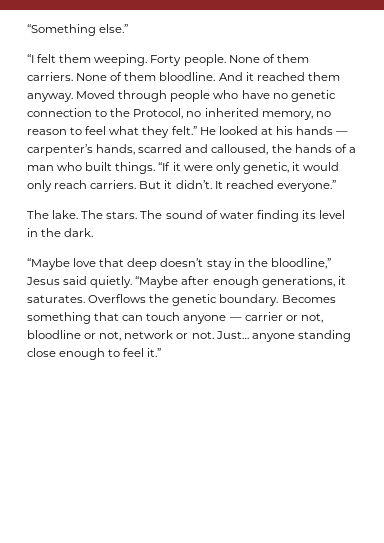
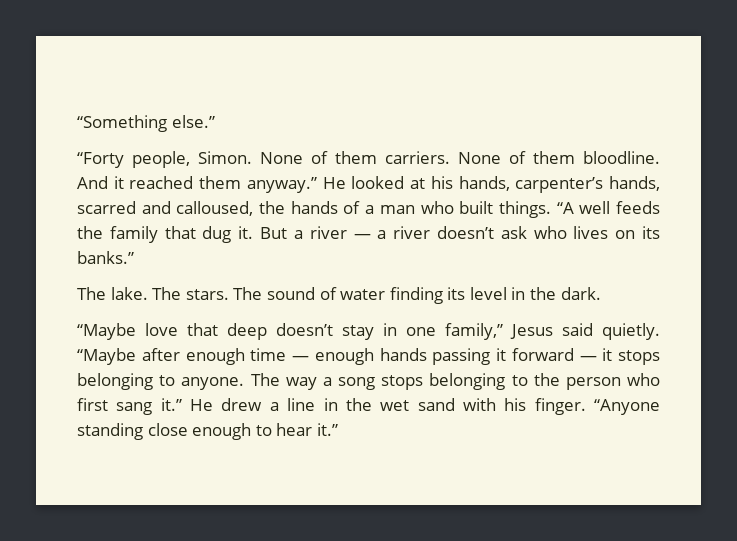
[27,54,226,66] “I felt them weeping. Forty people. -> [77,151,252,168] “Forty people, Simon.
[27,90,336,102] [27,108,331,120] [27,126,197,138] anyway. Moved through people who have no genetic connection to the Protocol, no inherited memory, no reason to feel what they felt.” -> [246,177,317,193] anyway.”
[296,126,349,135] hands — -> [458,176,510,191] hands,
[158,162,340,174] [27,180,336,192] “If it were only genetic, it would only reach carriers. But it didn’t. It reached everyone.” -> [556,201,660,214] [77,226,660,243] [77,251,134,264] “A well feeds the family that dug it. But a river — a river doesn’t ask who lives on its banks.”
[247,258,331,269] the bloodline,” -> [406,323,503,340] one family,”
[261,276,346,288] [27,294,336,306] [27,312,323,324] [27,330,295,342] generations, it saturates. Overflows the genetic boundary. Becomes something that can touch anyone — carrier or not, bloodline or not, network or not. Just… anyone -> [250,348,660,365] [77,373,660,390] [77,398,660,415] time — enough hands passing it forward — it stops belonging to anyone. The way a song stops belonging to the person who first sang it.” He drew a line in the wet sand with his finger. “Anyone
[123,348,145,357] feel -> [276,423,313,436] hear

